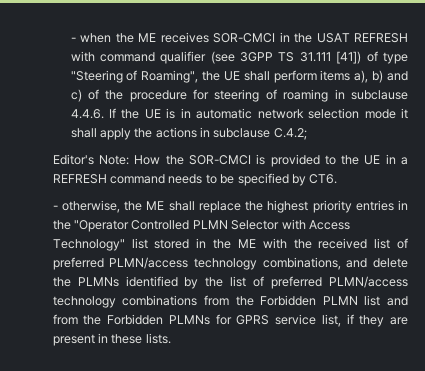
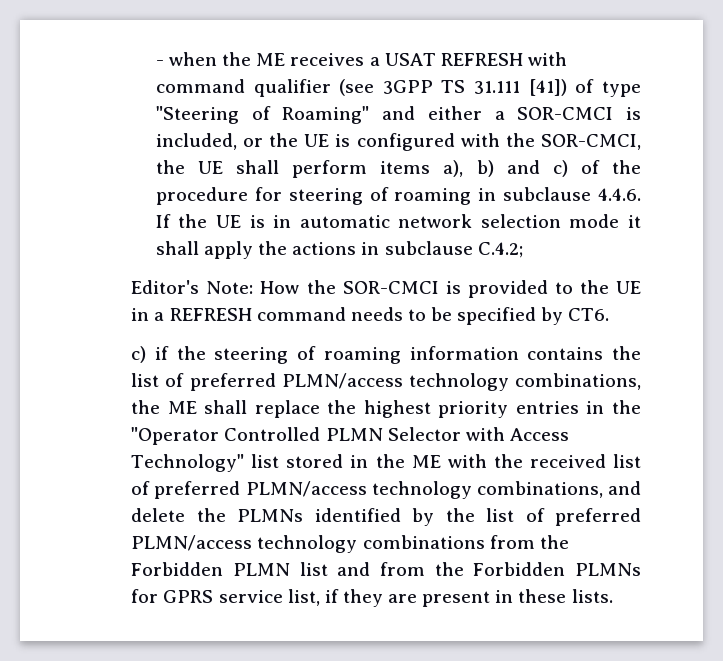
[213,32,313,43] SOR-CMCI in the -> [369,57,380,66] a
[141,70,199,83] Roaming", -> [282,106,641,124] [155,133,641,151] Roaming" and either a SOR-CMCI is included, or the UE is configured with the SOR-CMCI,
[52,200,120,213] - otherwise, -> [131,346,642,364] [131,373,641,391] c) if the steering of roaming information contains the list of preferred PLMN/access technology combinations,

